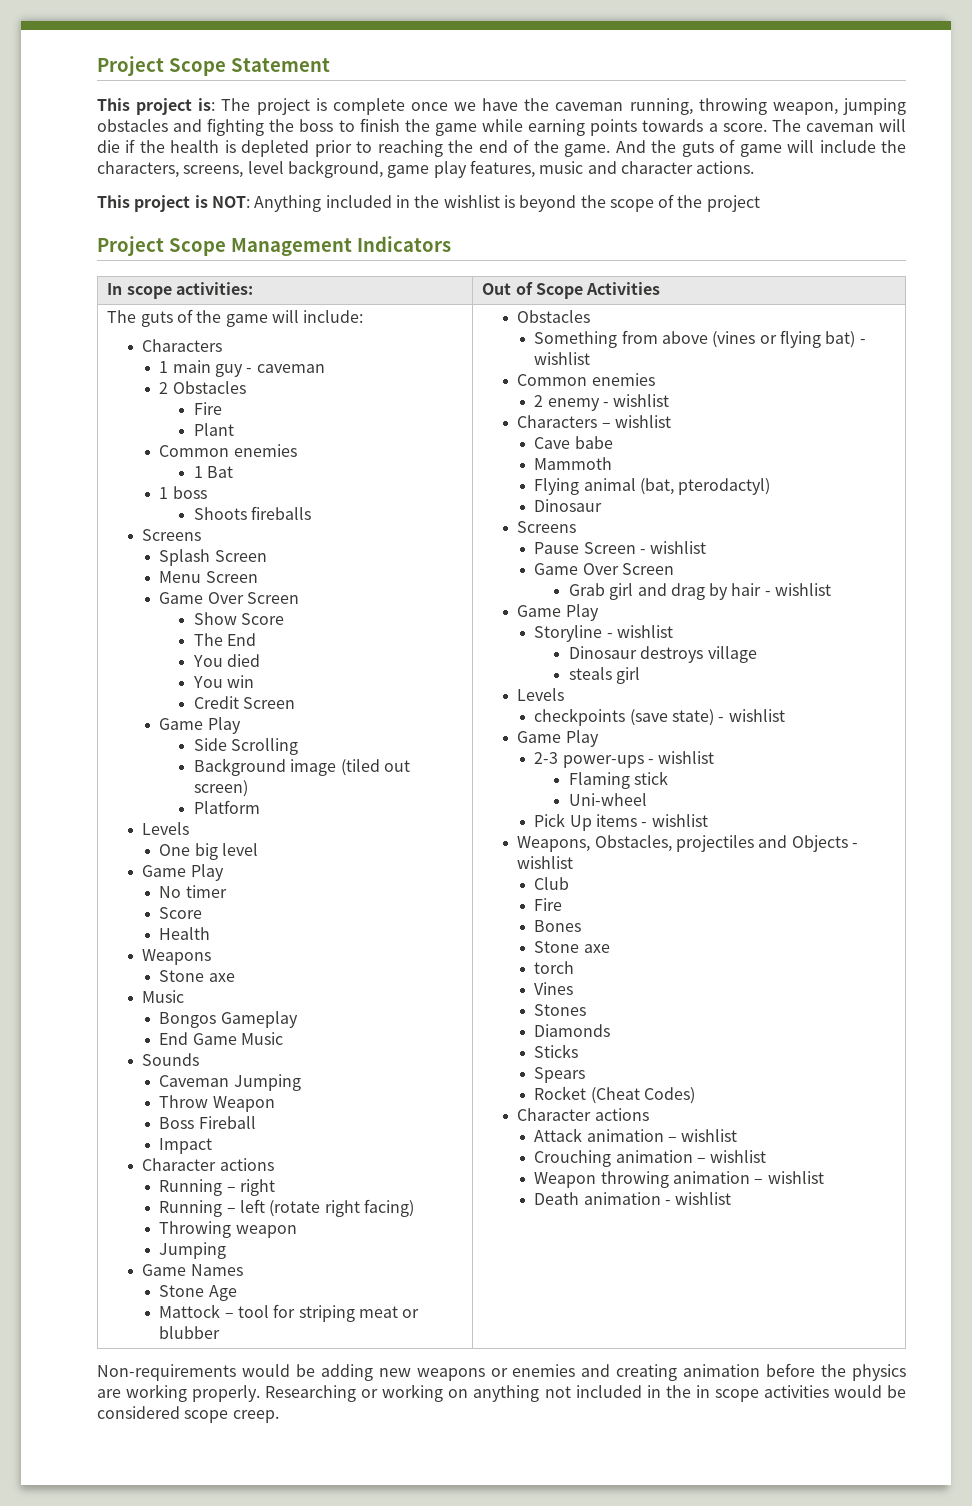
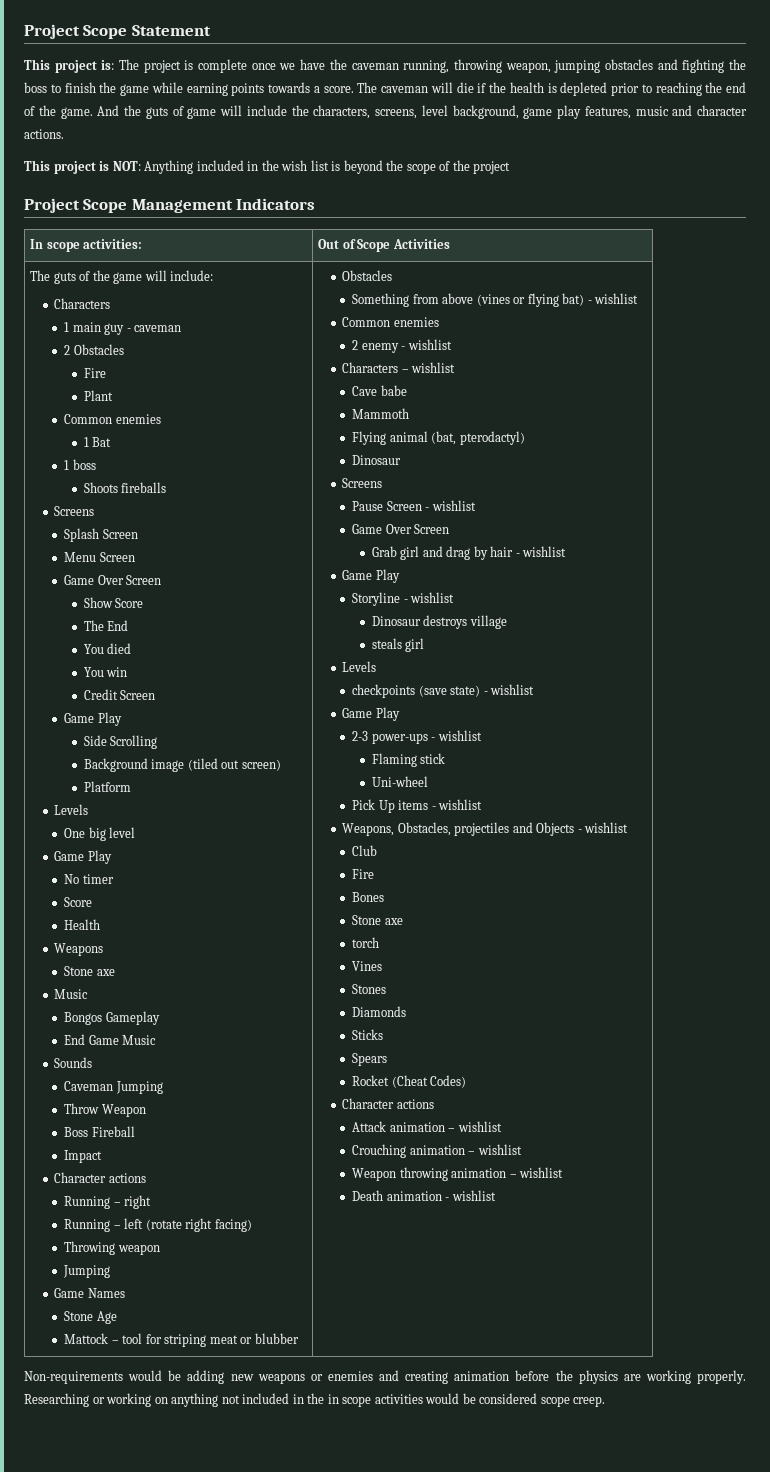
[443,195,500,208] wishlist -> [281,160,329,171] wish list

